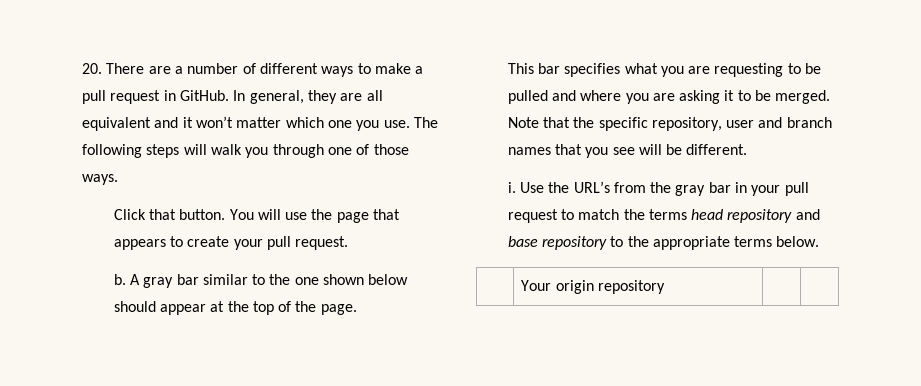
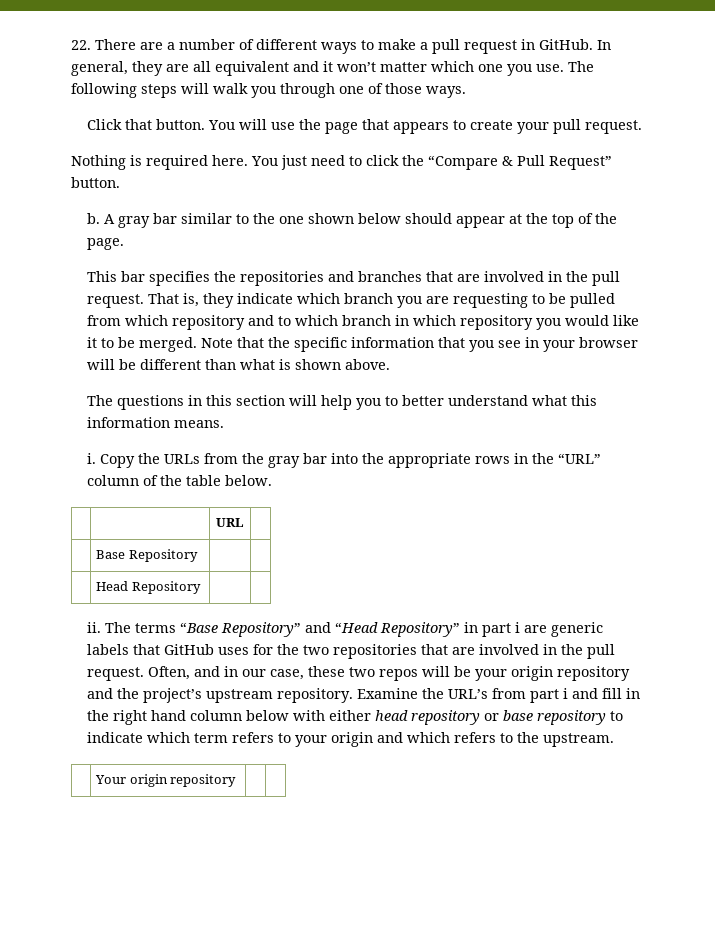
[82,63,102,74] 20. -> [71,40,91,50] 22.
(349, 243) none -> [71,155,612,170] [71,177,120,188] // Nothing is required here. You just need to click the “Compare & Pull Request” button.
[624,63,658,74] what -> [214,271,621,286] [87,293,394,308] the repositories and branches that are involved in the pull request. That is, they indicate which branch
[551,90,721,104] and where you are asking -> [87,315,640,330] from which repository and to which branch in which repository you would like
[651,117,832,131] [507,144,748,158] [507,181,809,196] [507,209,687,223] repository, user and branch names that you see will be different. // i. Use the URL’s from the gray bar in your pull request to match the terms -> [351,337,639,352] [87,359,391,370] [87,395,598,410] [87,417,225,428] [87,453,602,468] [87,475,273,486] [216,518,244,527] [96,549,198,562] [96,581,201,594] [87,622,604,637] [87,644,616,659] [87,666,631,681] [87,688,641,703] [87,710,372,725] information that you see in your browser will be different than what is shown above. // The questions in this section will help you to better understand what this information means. // i. Copy the URLs from the gray bar into the appropriate rows in the “URL” column of the table below. // | | URL | // | Base Repository | | // | Head Repository | | // ii. The terms “Base Repository” and “Head Repository” in part i are generic labels that GitHub uses for the two repositories that are involved in the pull request. Often, and in our case, these two repos will be your origin repository and the project’s upstream repository. Examine the URL’s from part i and fill in the right hand column below with either
[795,209,820,220] and -> [484,713,500,721] or
[627,236,820,250] the appropriate terms below. -> [87,732,615,747] indicate which term refers to your origin and which refers to the upstream.

